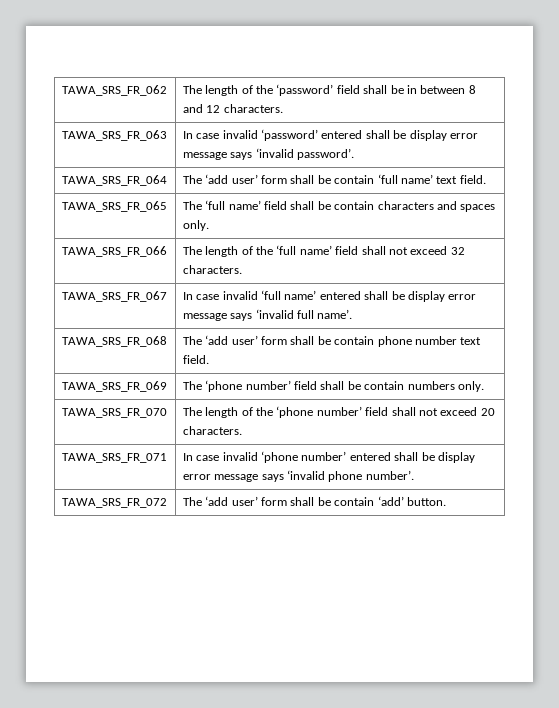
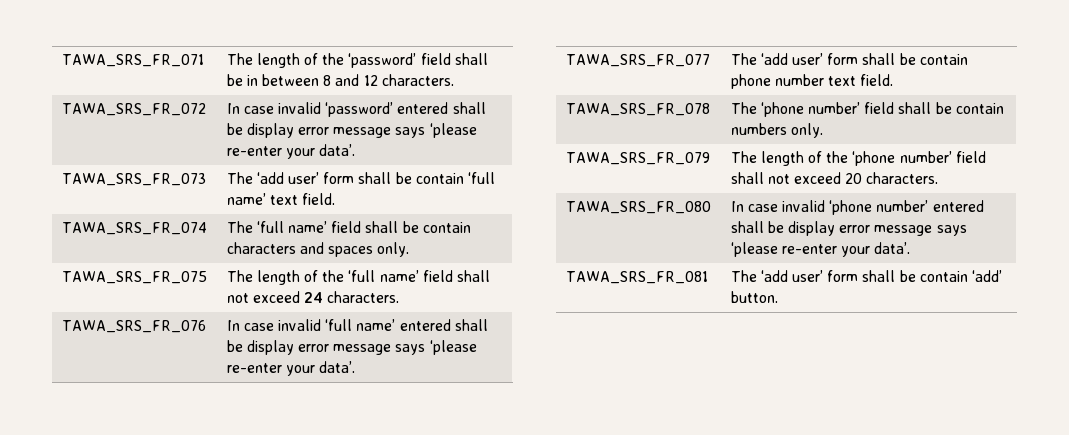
[61,85,167,96] TAWA_SRS_FR_062 -> [61,54,204,67] TAWA_SRS_FR_071
[61,130,167,141] TAWA_SRS_FR_063 -> [61,103,206,116] TAWA_SRS_FR_072
[255,148,355,160] [61,175,167,186] ‘invalid password’. // TAWA_SRS_FR_064 -> [429,123,477,138] [226,144,356,159] [61,173,206,186] ‘please re-enter your data’. // TAWA_SRS_FR_073
[61,201,167,212] TAWA_SRS_FR_065 -> [61,222,207,235] TAWA_SRS_FR_074
[61,246,167,257] TAWA_SRS_FR_066 -> [61,271,207,284] TAWA_SRS_FR_075
[450,247,465,255] [182,265,242,274] [61,291,167,302] 32 characters. // TAWA_SRS_FR_067 -> [304,291,400,303] [61,320,206,333] 24 characters. // TAWA_SRS_FR_076
[255,309,353,319] [61,336,167,347] ‘invalid full name’. // TAWA_SRS_FR_068 -> [429,340,477,355] [226,361,356,376] [565,54,710,67] ‘please re-enter your data’. // TAWA_SRS_FR_077
[61,381,167,392] TAWA_SRS_FR_069 -> [565,103,710,116] TAWA_SRS_FR_078
[61,408,167,418] TAWA_SRS_FR_070 -> [565,152,710,165] TAWA_SRS_FR_079
[61,453,167,463] TAWA_SRS_FR_071 -> [565,201,711,214] TAWA_SRS_FR_080
[287,470,414,482] [61,498,167,508] ‘invalid phone number’. // TAWA_SRS_FR_072 -> [730,242,911,257] [565,271,708,284] ‘please re-enter your data’. // TAWA_SRS_FR_081

